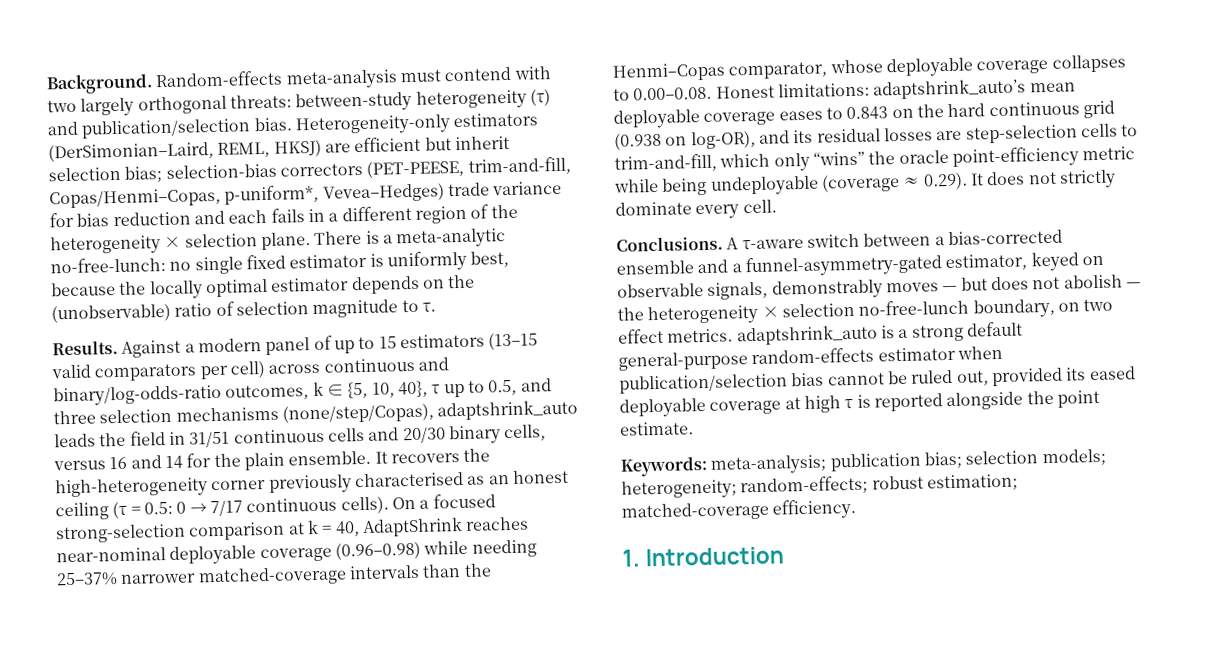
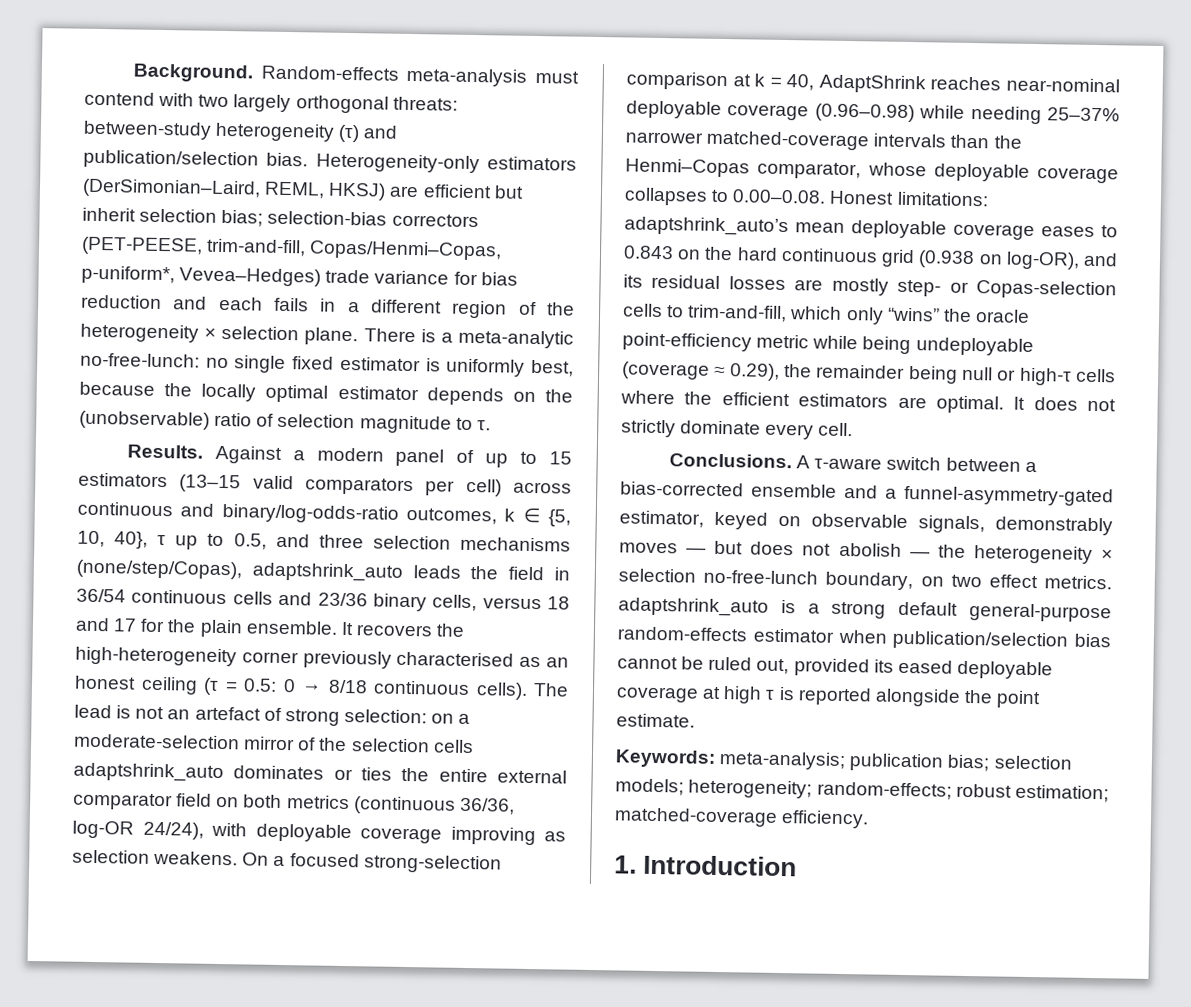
[189,430,231,448] 31/51 -> [76,588,126,603] 36/54
[402,426,446,444] 20/30 -> [317,592,368,607] 23/36
[109,455,183,470] 16 and 14 -> [547,596,570,610] [75,617,138,632] 18 and 17
[209,499,243,517] 7/17 -> [327,679,368,694] 8/18
(389, 505) none -> [533,683,569,697] [74,704,471,726] [74,733,474,754] [73,762,567,784] [73,792,515,815] [72,820,566,846] [72,849,239,866] The lead is not an artefact of strong selection: on a moderate-selection mirror of the selection cells adaptshrink_auto dominates or ties the entire external comparator field on both metrics (continuous 36/36, log-OR 24/24), with deployable coverage improving as selection weakens.
[965,124,1078,144] step-selection -> [831,277,1117,300] mostly step- or Copas-selection
[922,172,968,191] 0.29). -> [728,363,1116,386] [620,390,1004,414] 0.29), the remainder being null or high-τ cells where the efficient estimators are optimal.

